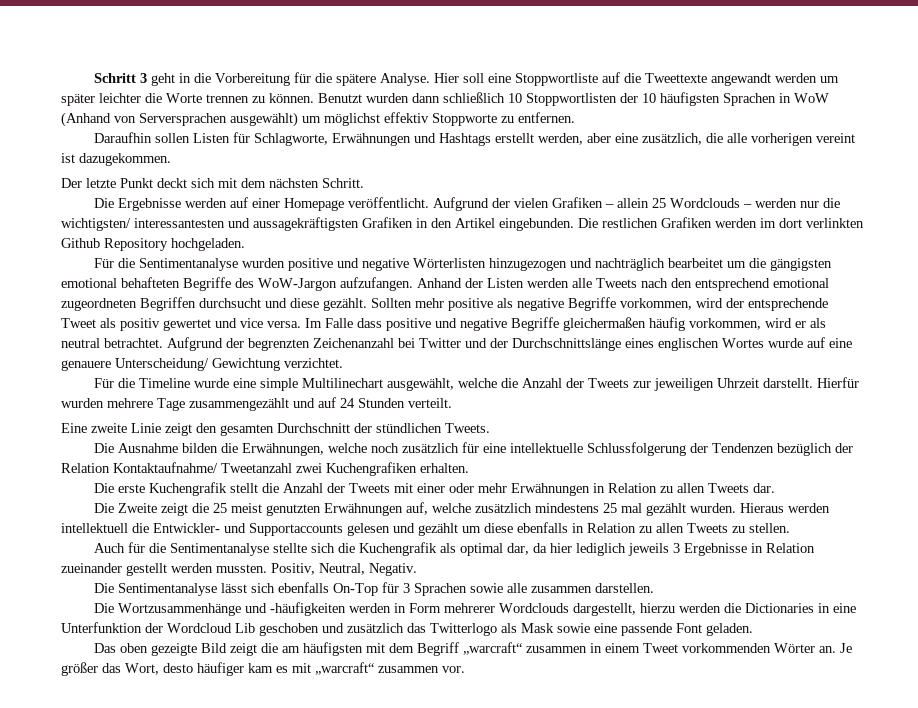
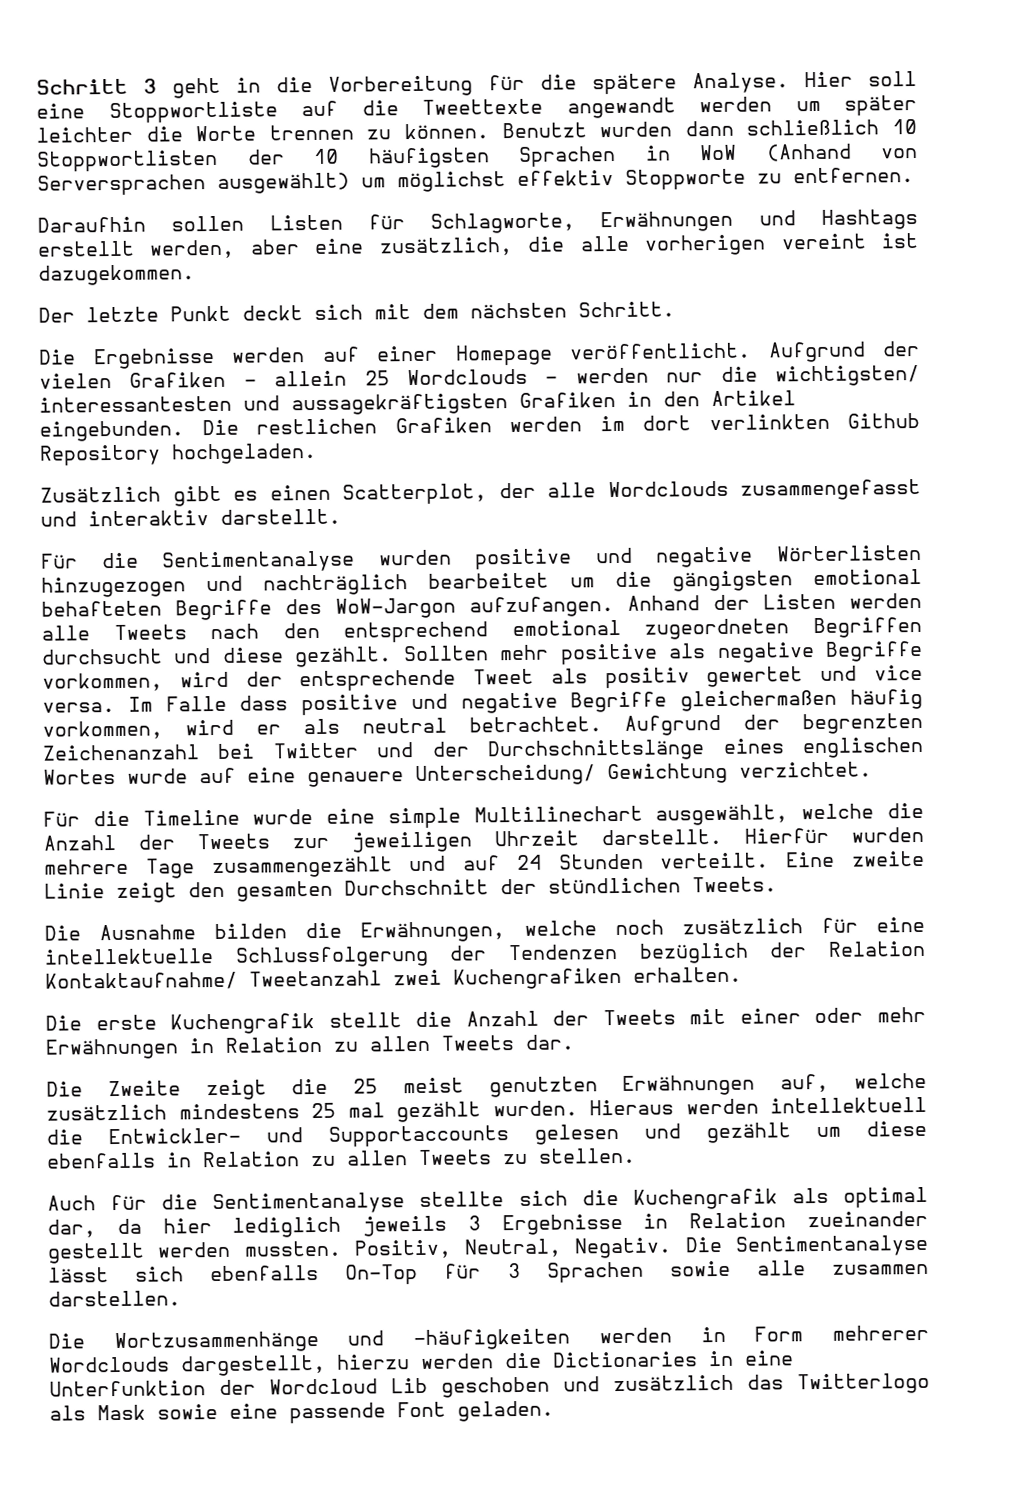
(245, 244) none -> [40,478,921,507] [40,508,341,527] // Zusätzlich gibt es einen Scatterplot, der alle Wordclouds zusammengefasst und interaktiv darstellt.
(452, 403) // -> (770, 860) none
(417, 569) // -> (673, 1248) none
[94,642,853,656] [61,662,465,676] // Das oben gezeigte Bild zeigt die am häufigsten mit dem Begriff „warcraft“ zusammen in einem Tweet vorkommenden Wörter an. Je größer das Wort, desto häufiger kam es mit „warcraft“ zusammen vor. -> (554, 1411) none

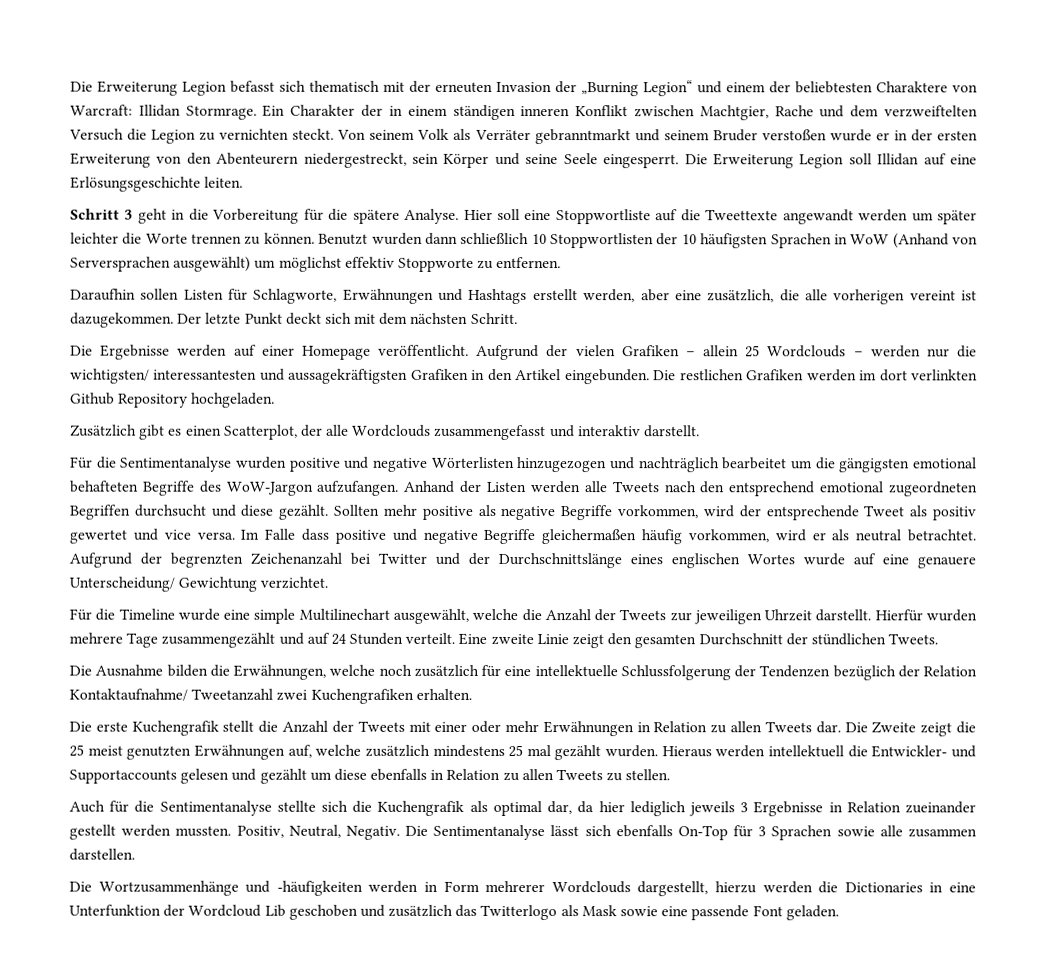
(36, 86) none -> [70,80,978,97] [70,104,978,121] [69,128,978,145] [70,152,977,169] [70,176,244,192] Die Erweiterung Legion befasst sich thematisch mit der erneuten Invasion der „Burning Legion“ und einem der beliebtesten Charaktere von Warcraft: Illidan Stormrage. Ein Charakter der in einem ständigen inneren Konflikt zwischen Machtgier, Rache und dem verzweiftelten Versuch die Legion zu vernichten steckt. Von seinem Volk als Verräter gebranntmarkt und seinem Bruder verstoßen wurde er in der ersten Erweiterung von den Abenteurern niedergestreckt, sein Körper und seine Seele eingesperrt. Die Erweiterung Legion soll Illidan auf eine Erlösungsgeschichte leiten. //
(195, 275) // -> (174, 320) none
(574, 1042) // -> (841, 727) none

